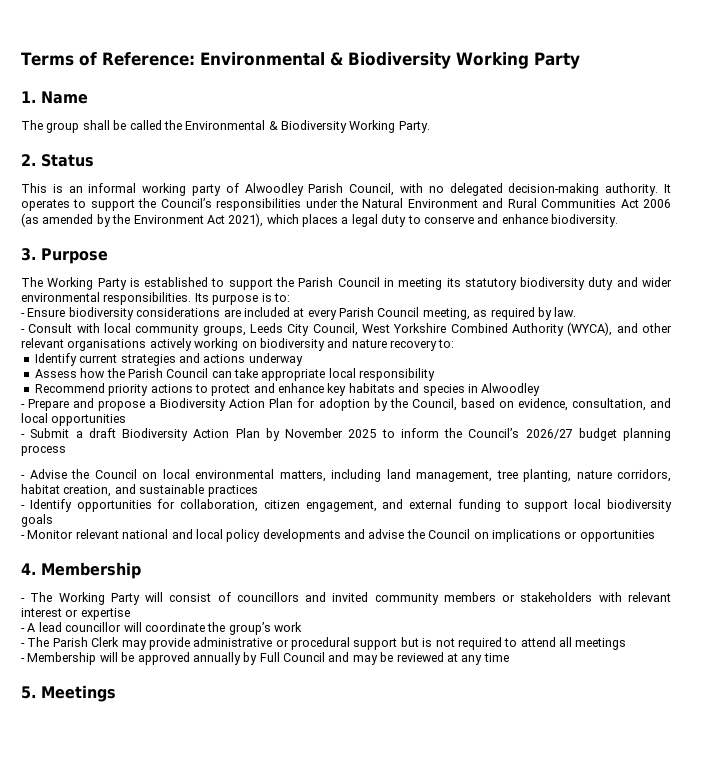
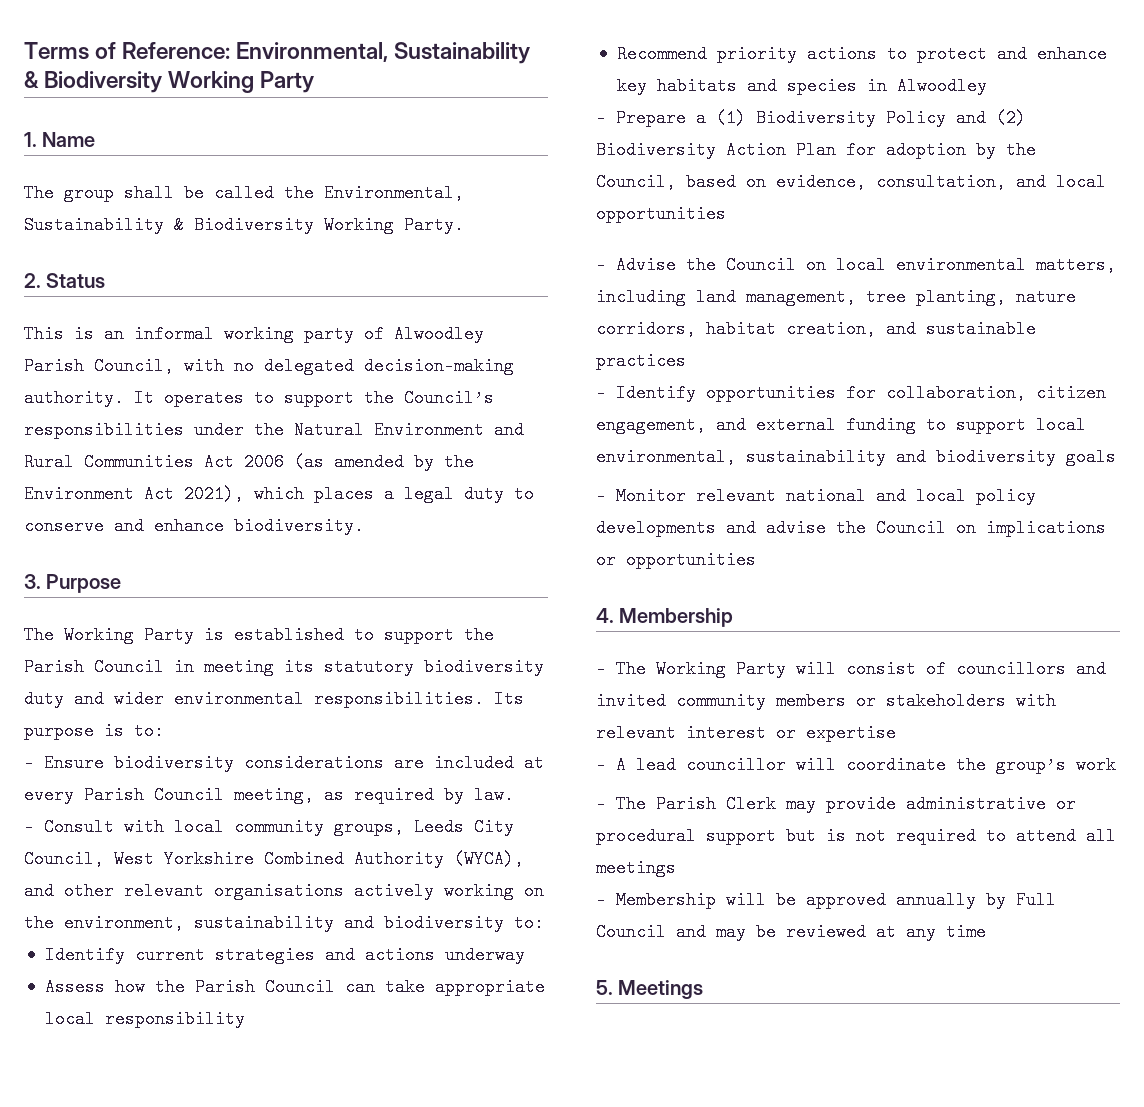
[199,52,325,66] Environmental -> [236,42,531,64] Environmental, Sustainability
[185,120,266,130] Environmental -> [324,184,464,202] [24,216,164,234] Environmental, Sustainability
[259,338,437,351] biodiversity and nature recovery -> [24,914,504,932] the environment, sustainability and biodiversity
[73,398,157,411] and propose a -> [696,109,1026,127] a (1) Biodiversity Policy and (2)
[21,428,671,441] [21,445,66,456] // - Submit a draft Biodiversity Action Plan by November 2025 to inform the Council’s 2026/27 budget planning process -> (726, 214) none
(602, 504) none -> [596,448,926,466] environmental, sustainability and

